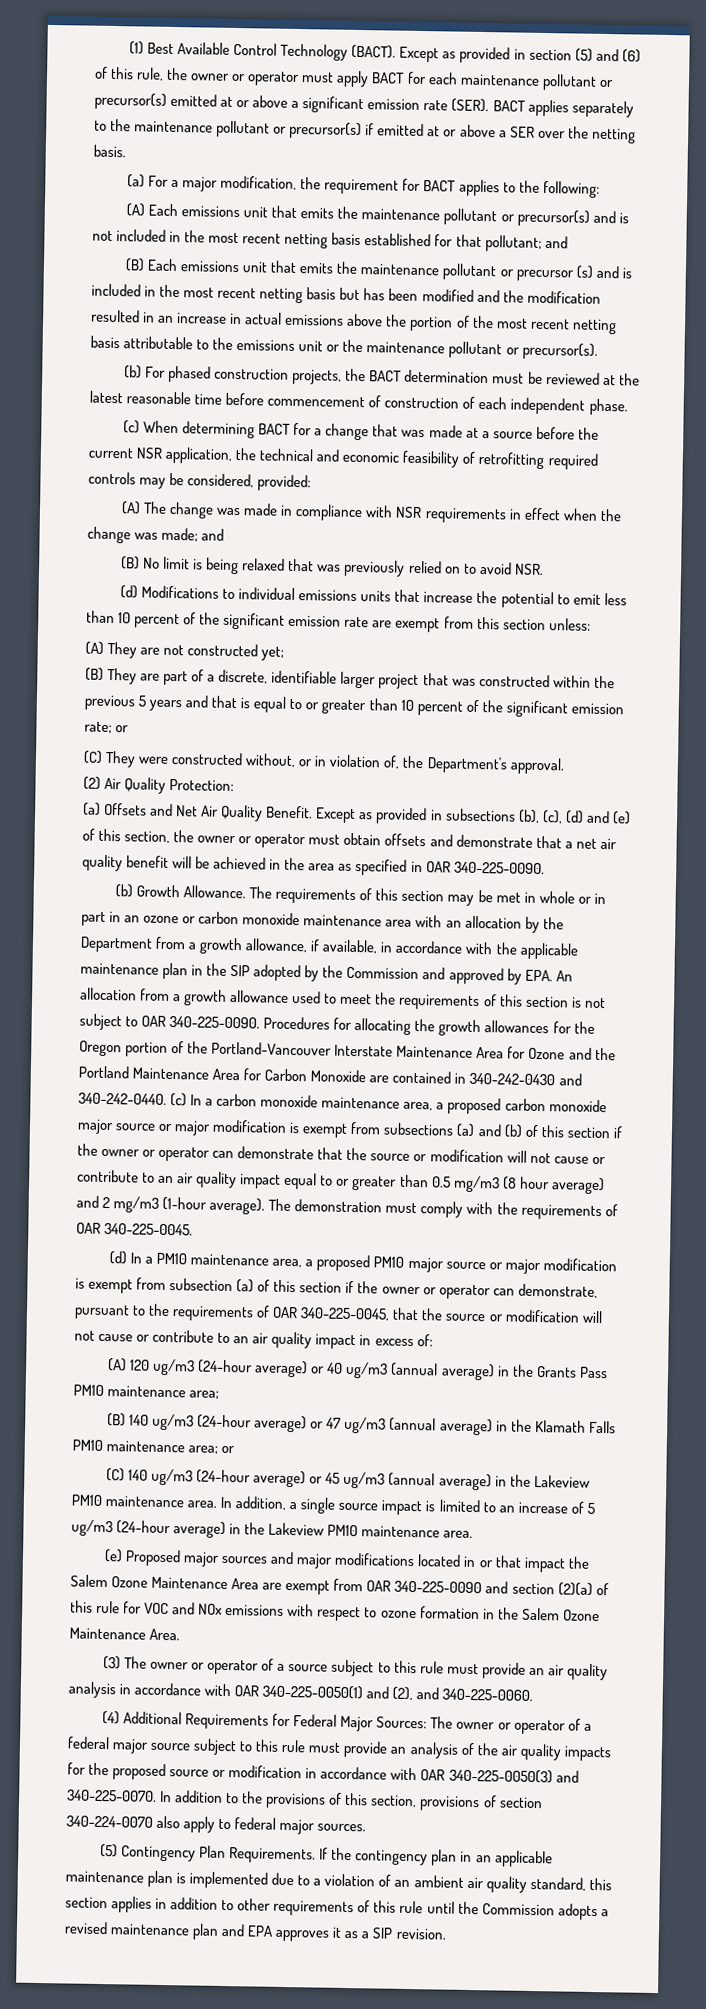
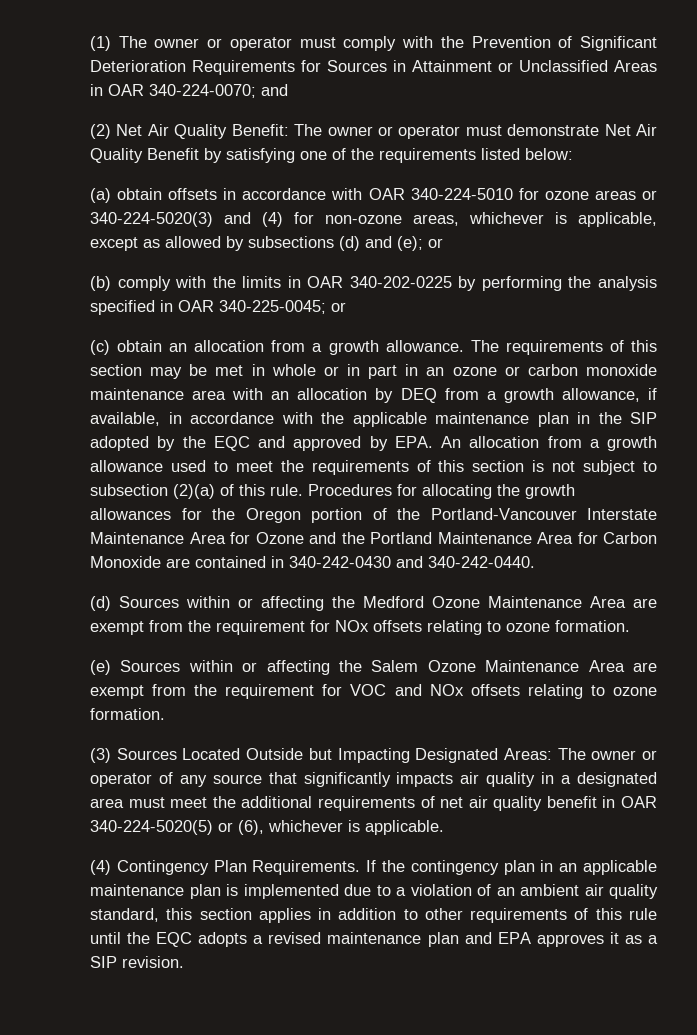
[147,42,641,64] [94,66,614,91] [94,92,634,118] [94,118,636,144] [93,144,126,158] [127,174,600,198] [126,203,629,227] [92,229,568,252] [125,258,633,282] [91,283,601,304] [91,309,617,335] [90,335,598,360] [124,365,640,386] [89,390,628,416] [123,420,599,441] [88,446,598,470] [88,471,312,492] [121,501,622,524] [87,526,225,544] [121,556,544,577] [120,585,627,609] [86,610,591,633] [85,641,285,661] [85,667,615,690] [84,694,624,718] [84,721,130,734] [83,750,565,775] [83,776,235,794] [83,802,631,825] [82,828,617,850] [82,854,545,876] [115,884,247,899] Best Available Control Technology (BACT). Except as provided in section (5) and (6) of this rule, the owner or operator must apply BACT for each maintenance pollutant or precursor(s) emitted at or above a significant emission rate (SER). BACT applies separately to the maintenance pollutant or precursor(s) if emitted at or above a SER over the netting basis. // (a) For a major modification, the requirement for BACT applies to the following: // (A) Each emissions unit that emits the maintenance pollutant or precursor(s) and is not included in the most recent netting basis established for that pollutant; and // (B) Each emissions unit that emits the maintenance pollutant or precursor (s) and is included in the most recent netting basis but has been modified and the modification resulted in an increase in actual emissions above the portion of the most recent netting basis attributable to the emissions unit or the maintenance pollutant or precursor(s). // (b) For phased construction projects, the BACT determination must be reviewed at the latest reasonable time before commencement of construction of each independent phase. // (c) When determining BACT for a change that was made at a source before the current NSR application, the technical and economic feasibility of retrofitting required controls may be considered, provided: // (A) The change was made in compliance with NSR requirements in effect when the change was made; and // (B) No limit is being relaxed that was previously relied on to avoid NSR. // (d) Modifications to individual emissions units that increase the potential to emit less than 10 percent of the significant emission rate are exempt from this section unless: // (A) They are not constructed yet; // (B) They are part of a discrete, identifiable larger project that was constructed within the previous 5 years and that is equal to or greater than 10 percent of the significant emission rate; or // (C) They were constructed without, or in violation of, the Department's approval. // (2) Air Quality Protection: // (a) Offsets and Net Air Quality Benefit. Except as provided in subsections (b), (c), (d) and (e) of this section, the owner or operator must obtain offsets and demonstrate that a net air quality benefit will be achieved in the area as specified in OAR 340-225-0090. // (b) Growth Allowance. -> [118,36,658,51] [90,60,657,75] [90,84,288,98] [90,124,657,139] [90,148,573,163] [90,188,657,203] [90,212,657,227] [90,236,443,251] [90,276,657,291] [90,300,346,315] [90,340,464,355] The owner or operator must comply with the Prevention of Significant Deterioration Requirements for Sources in Attainment or Unclassified Areas in OAR 340-224-0070; and // (2) Net Air Quality Benefit: The owner or operator must demonstrate Net Air Quality Benefit by satisfying one of the requirements listed below: // (a) obtain offsets in accordance with OAR 340-224-5010 for ozone areas or 340-224-5020(3) and (4) for non-ozone areas, whichever is applicable, except as allowed by subsections (d) and (e); or // (b) comply with the limits in OAR 340-202-0225 by performing the analysis specified in OAR 340-225-0045; or // (c) obtain an allocation from a growth allowance.
[542,917,564,930] [80,936,153,953] the Department -> [400,388,437,403] DEQ
[346,966,420,980] Commission -> [213,436,250,451] EQC
[141,1015,261,1029] OAR 340-225-0090. -> [90,484,303,499] subsection (2)(a) of this rule.
[170,1093,607,1115] [77,1118,623,1139] [77,1143,606,1165] [77,1169,605,1195] [76,1195,618,1221] [76,1222,194,1236] [109,1251,617,1275] [75,1277,598,1300] [74,1303,603,1324] [74,1329,433,1350] [108,1358,608,1381] [73,1384,220,1399] [107,1413,616,1436] [72,1439,236,1454] [106,1468,590,1491] [71,1494,595,1516] [71,1519,474,1539] [104,1549,566,1573] (c) In a carbon monoxide maintenance area, a proposed carbon monoxide major source or major modification is exempt from subsections (a) and (b) of this section if the owner or operator can demonstrate that the source or modification will not cause or contribute to an air quality impact equal to or greater than 0.5 mg/m3 (8 hour average) and 2 mg/m3 (1-hour average). The demonstration must comply with the requirements of OAR 340-225-0045. // (d) In a PM10 maintenance area, a proposed PM10 major source or major modification is exempt from subsection (a) of this section if the owner or operator can demonstrate, pursuant to the requirements of OAR 340-225-0045, that the source or modification will not cause or contribute to an air quality impact in excess of: // (A) 120 ug/m3 (24-hour average) or 40 ug/m3 (annual average) in the Grants Pass PM10 maintenance area; // (B) 140 ug/m3 (24-hour average) or 47 ug/m3 (annual average) in the Klamath Falls PM10 maintenance area; or // (C) 140 ug/m3 (24-hour average) or 45 ug/m3 (annual average) in the Lakeview PM10 maintenance area. In addition, a single source impact is limited to an increase of 5 ug/m3 (24-hour average) in the Lakeview PM10 maintenance area. // (e) Proposed major sources and major modifications located in or that impact -> [90,596,657,611] [90,620,630,635] [90,660,330,675] // (d) Sources within or affecting the Medford Ozone Maintenance Area are exempt from the requirement for NOx offsets relating to ozone formation. // (e) Sources within or affecting
[366,1580,609,1596] [70,1600,600,1622] [69,1627,181,1641] [103,1656,608,1681] [68,1681,534,1702] [102,1711,592,1735] [67,1736,611,1762] [67,1762,579,1784] [67,1789,543,1812] [66,1815,367,1835] [100,1844,119,1858] OAR 340-225-0090 and section (2)(a) of this rule for VOC and NOx emissions with respect to ozone formation in the Salem Ozone Maintenance Area. // (3) The owner or operator of a source subject to this rule must provide an air quality analysis in accordance with OAR 340-225-0050(1) and (2), and 340-225-0060. // (4) Additional Requirements for Federal Major Sources: The owner or operator of a federal major source subject to this rule must provide an analysis of the air quality impacts for the proposed source or modification in accordance with OAR 340-225-0050(3) and 340-225-0070. In addition to the provisions of this section, provisions of section 340-224-0070 also apply to federal major sources. // (5) -> [194,684,657,699] [90,708,165,720] [90,748,657,763] [90,772,658,787] [90,796,657,811] [90,820,444,835] [90,860,111,875] the requirement for VOC and NOx offsets relating to ozone formation. // (3) Sources Located Outside but Impacting Designated Areas: The owner or operator of any source that significantly impacts air quality in a designated area must meet the additional requirements of net air quality benefit in OAR 340-224-5020(5) or (6), whichever is applicable. // (4)
[481,1903,555,1916] Commission -> [156,932,193,947] EQC

